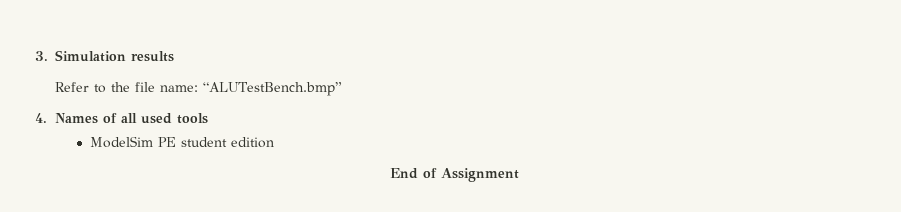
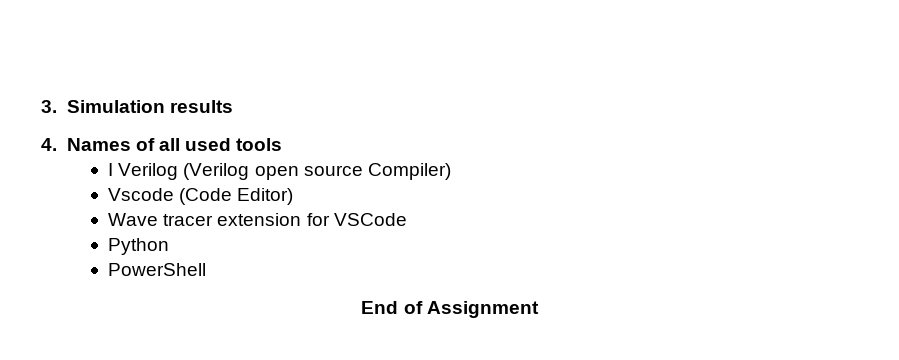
[54,82,342,96] // Refer to the file name: “ALUTestBench.bmp” -> (233, 106) none
[89,136,274,148] ModelSim PE student edition -> [108,163,451,180] [108,188,294,205] [108,213,407,226] [108,238,170,255] [108,263,207,276] I Verilog (Verilog open source Compiler) // Vscode (Code Editor) // Wave tracer extension for VSCode // Python // PowerShell

